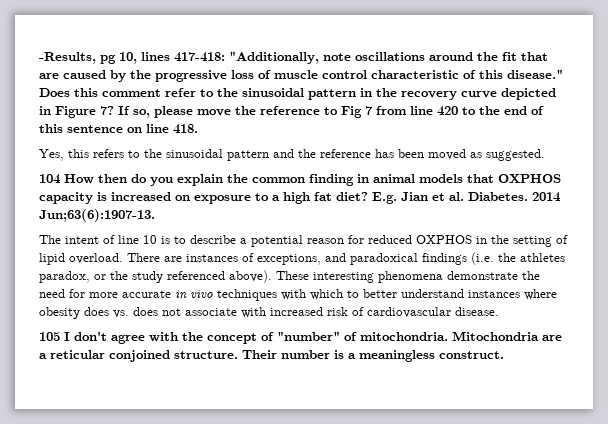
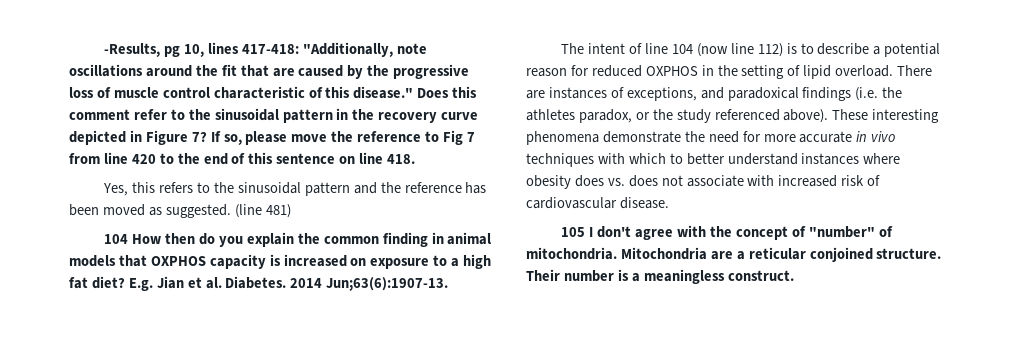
(545, 155) none -> [234,204,291,218] (line 481)
[143,235,157,244] 10 -> [671,43,783,57] 104 (now line 112)

